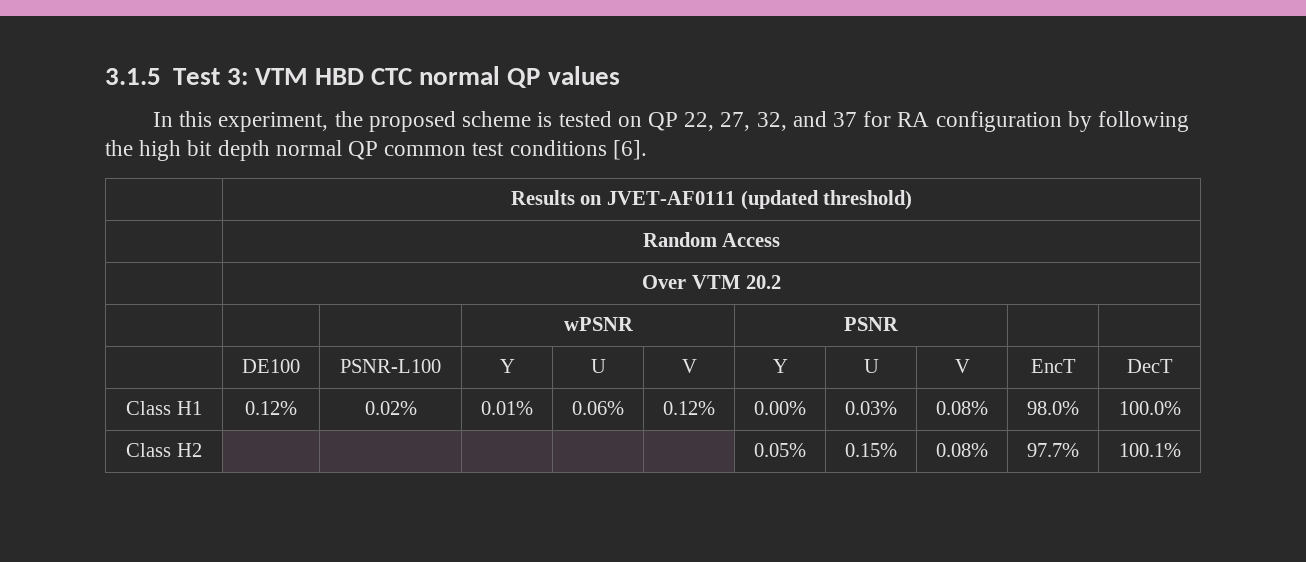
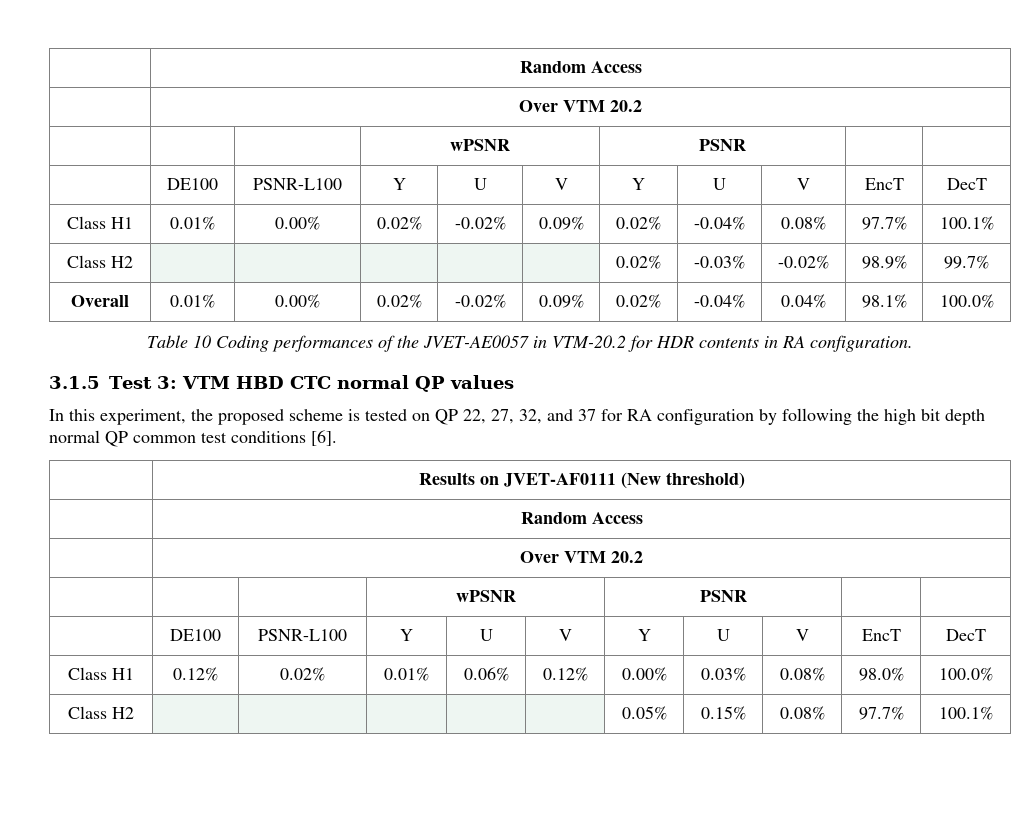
(105, 76) none -> [519,61,642,73] [519,100,642,112] [450,139,510,151] [699,139,746,151] [167,178,218,190] [253,178,342,190] [392,178,406,190] [473,178,487,190] [554,178,568,190] [632,178,645,190] [713,178,726,190] [797,178,810,190] [864,178,904,190] [946,178,987,190] [67,216,133,229] [170,216,215,230] [275,216,320,230] [376,216,422,230] [454,216,506,230] [538,216,584,230] [616,216,661,230] [694,216,745,230] [781,216,826,230] [861,216,907,230] [939,216,994,230] [67,255,133,268] [616,255,661,269] [694,255,745,269] [778,255,829,269] [861,255,907,269] [944,255,989,269] [71,295,129,307] [170,294,215,308] [275,294,320,308] [376,294,422,308] [454,294,506,308] [538,294,584,308] [616,294,661,308] [694,294,745,308] [781,294,826,308] [861,294,907,308] [939,294,994,308] [147,335,913,352] | Random Access // | Over VTM 20.2 // | | | wPSNR | PSNR | | // | DE100 | PSNR-L100 | Y | U | V | Y | U | V | EncT | DecT // Class H1 | 0.01% | 0.00% | 0.02% | -0.02% | 0.09% | 0.02% | -0.04% | 0.08% | 97.7% | 100.1% // Class H2 | | | | | | 0.02% | -0.03% | -0.02% | 98.9% | 99.7% // Overall | 0.01% | 0.00% | 0.02% | -0.02% | 0.09% | 0.02% | -0.04% | 0.04% | 98.1% | 100.0% // Table 10 Coding performances of the JVET-AE0057 in VTM-20.2 for HDR contents in RA configuration. //
[740,190,819,210] (updated -> [620,472,661,489] (New

